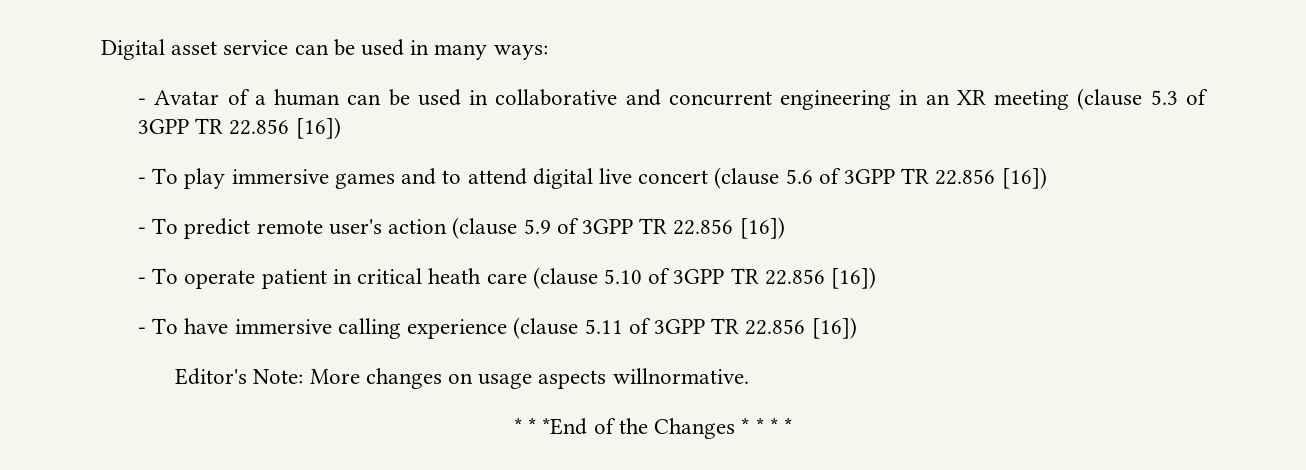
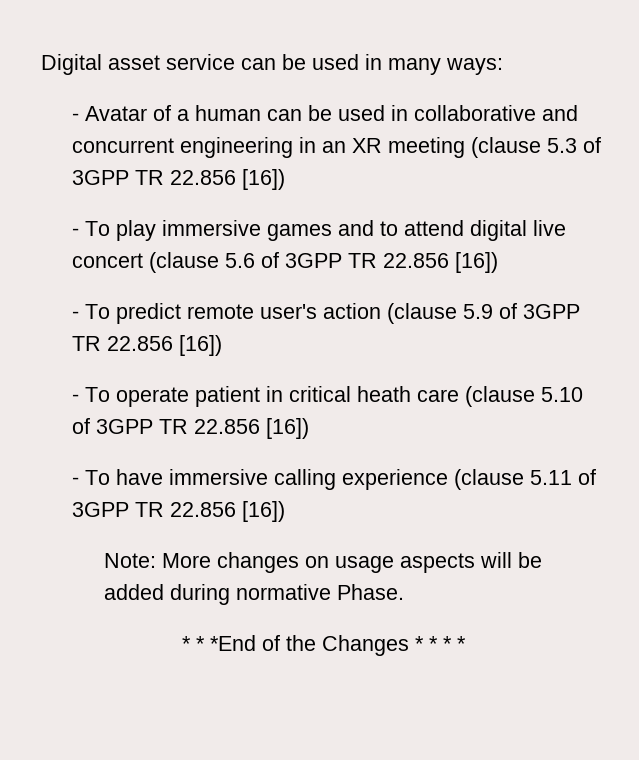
[175,368,248,385] Editor's -> (286, 511) none
[612,368,749,384] willnormative. -> [479,552,542,568] [103,584,404,605] will be added during normative Phase.

